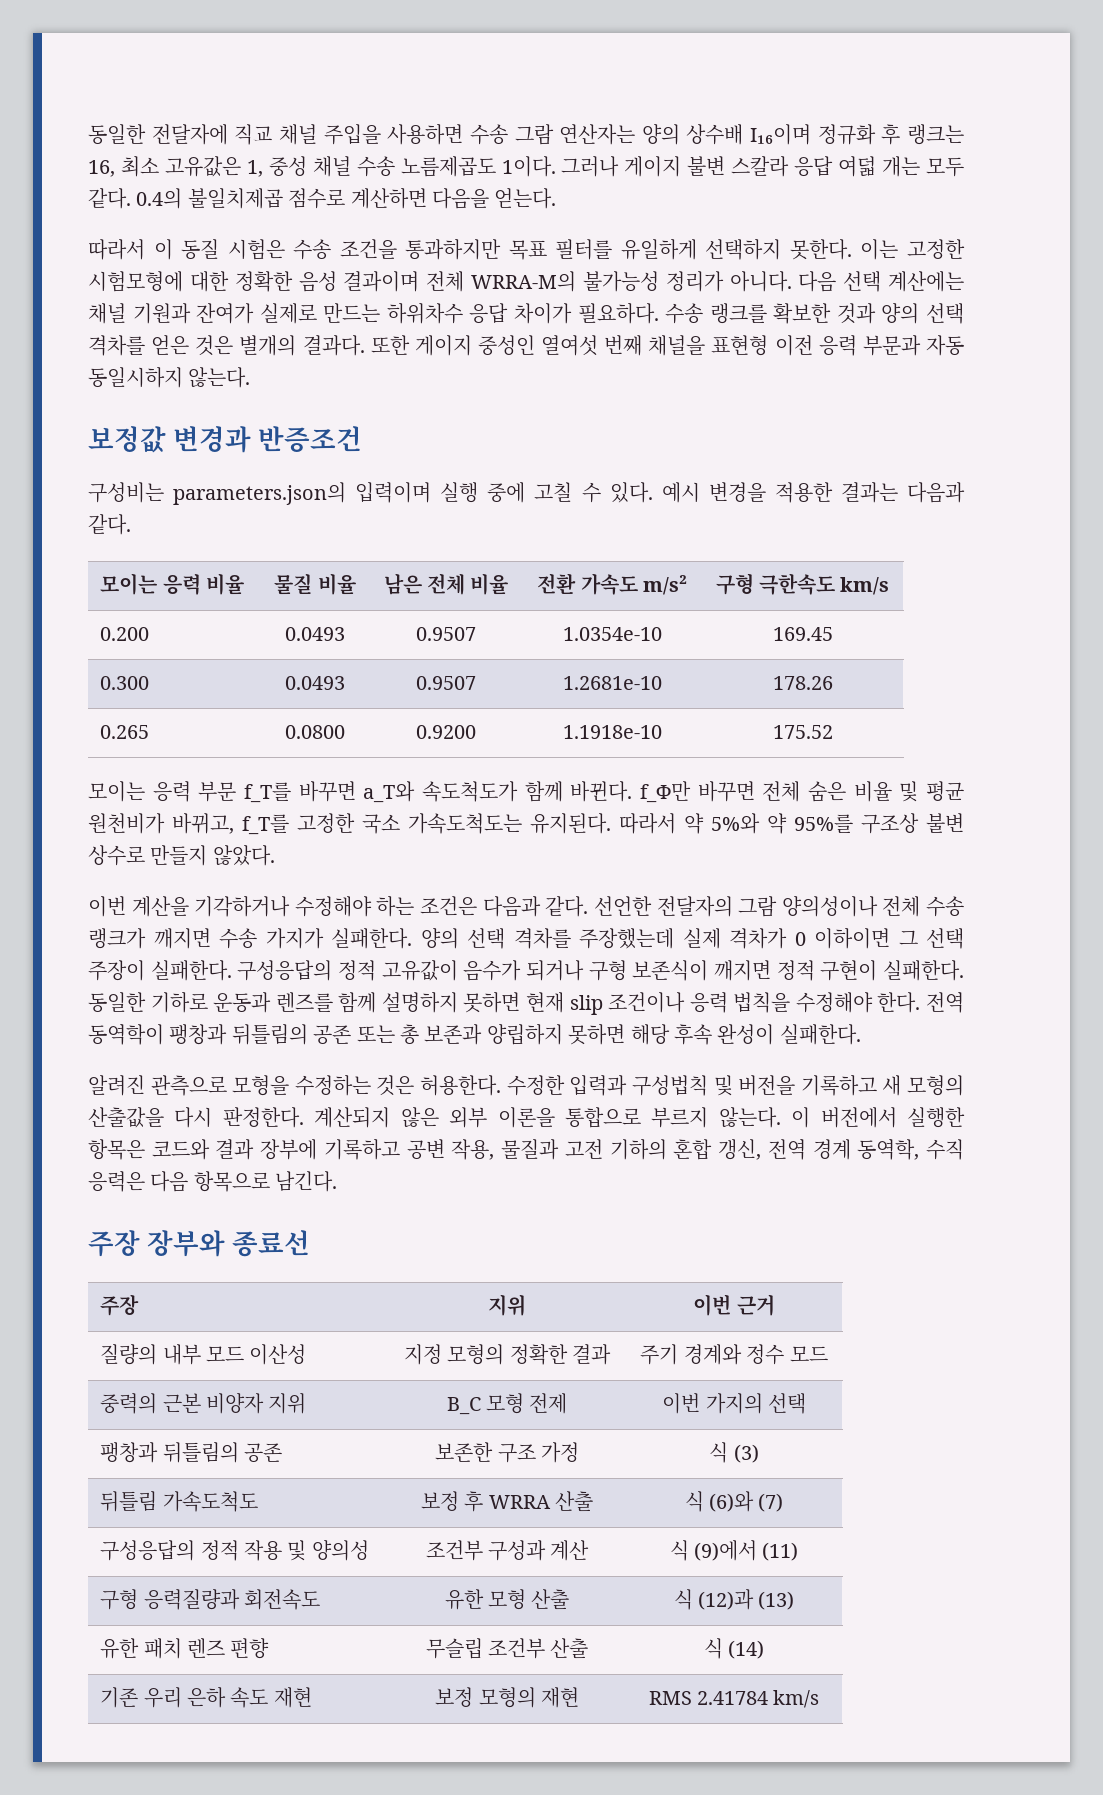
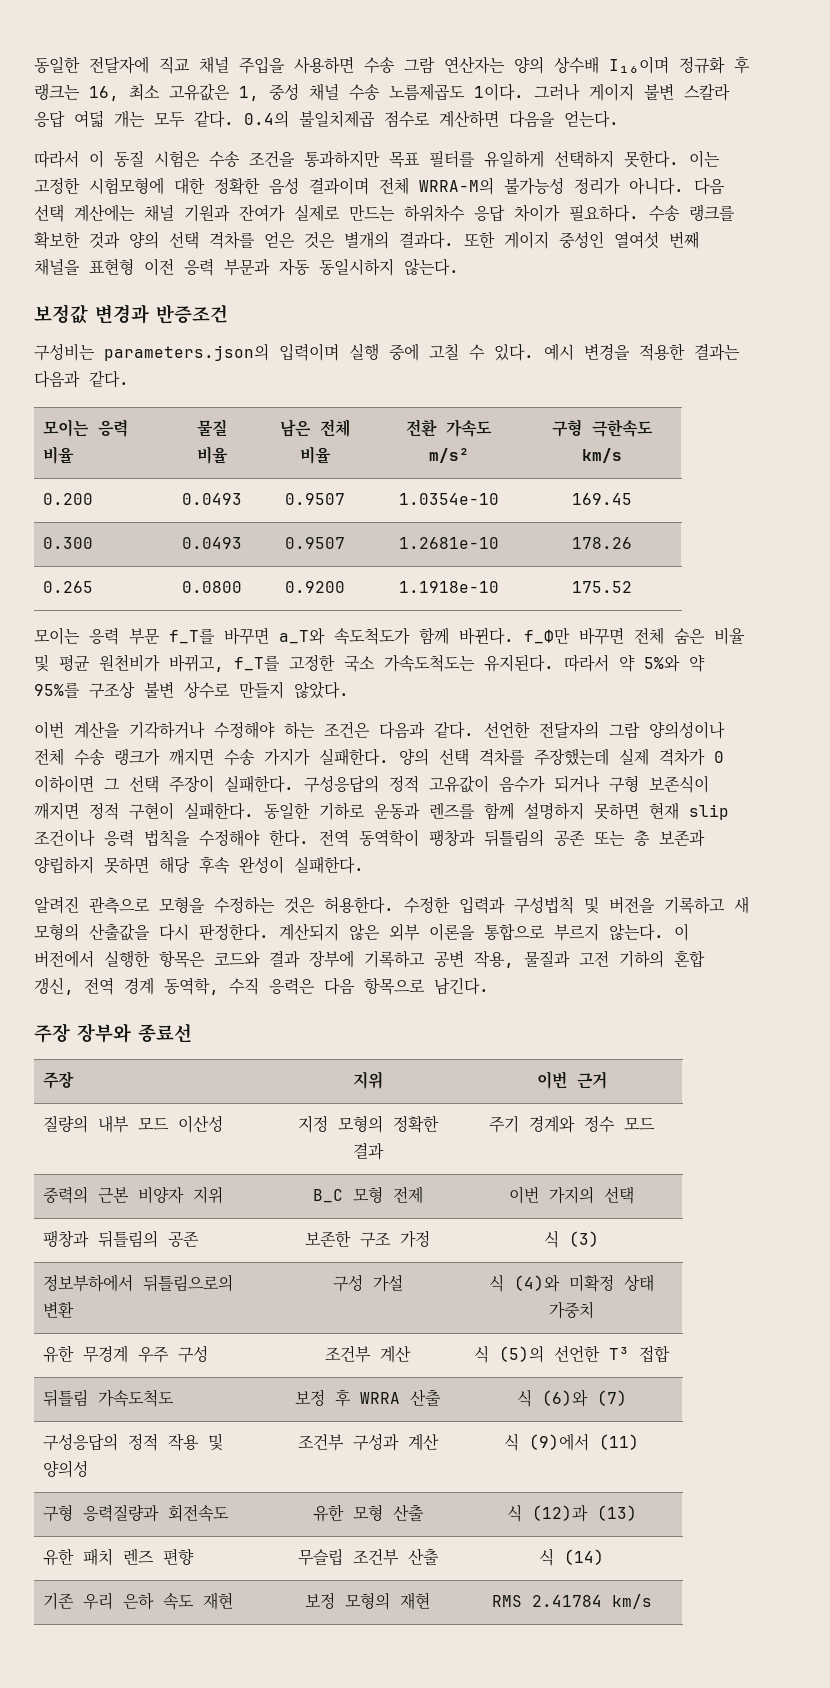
(759, 1453) none -> [43,1274,234,1292] [43,1301,75,1318] [332,1274,403,1292] [489,1274,655,1292] [549,1301,594,1319] [43,1345,209,1363] [325,1345,411,1363] [474,1345,671,1363] // 정보부하에서 뒤틀림으로의 변환 | 구성 가설 | 식 (4)와 미확정 상태 가중치 // 유한 무경계 우주 구성 | 조건부 계산 | 식 (5)의 선언한 T³ 접합

